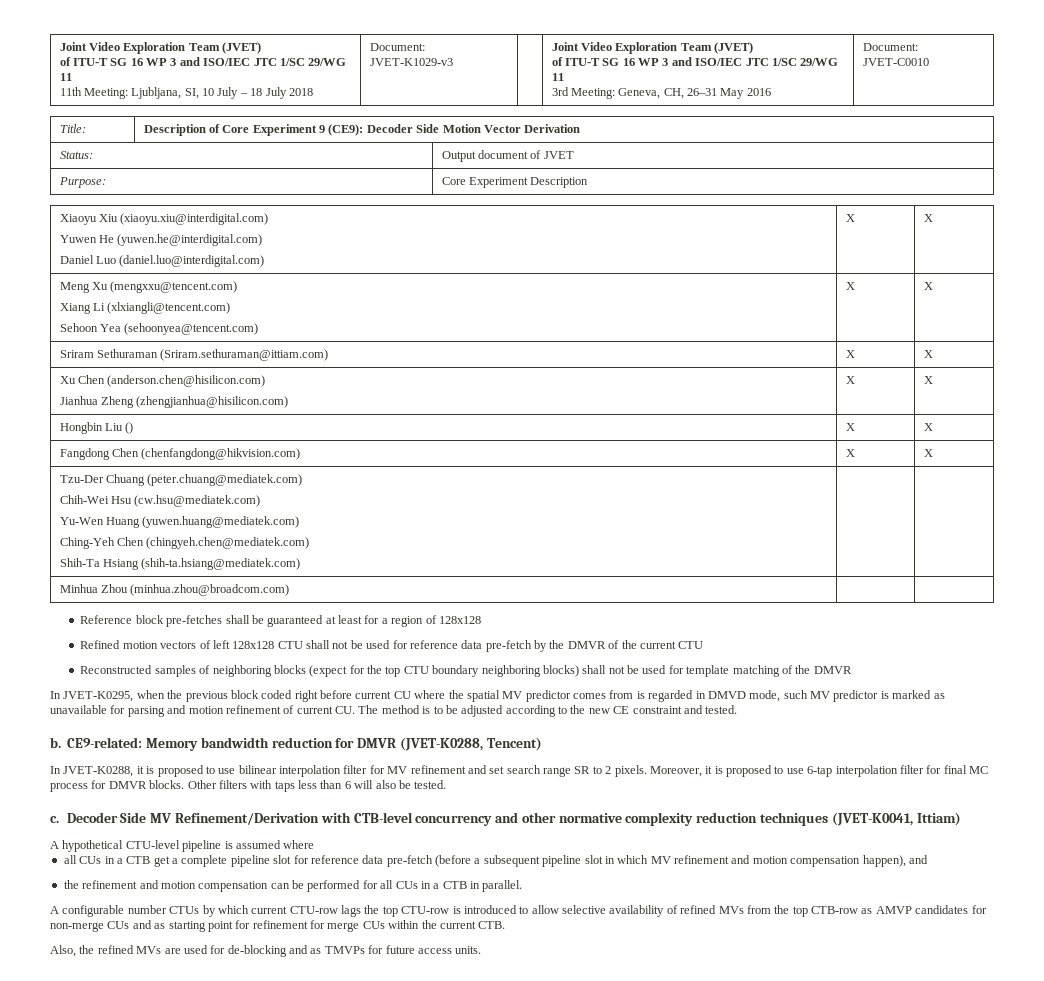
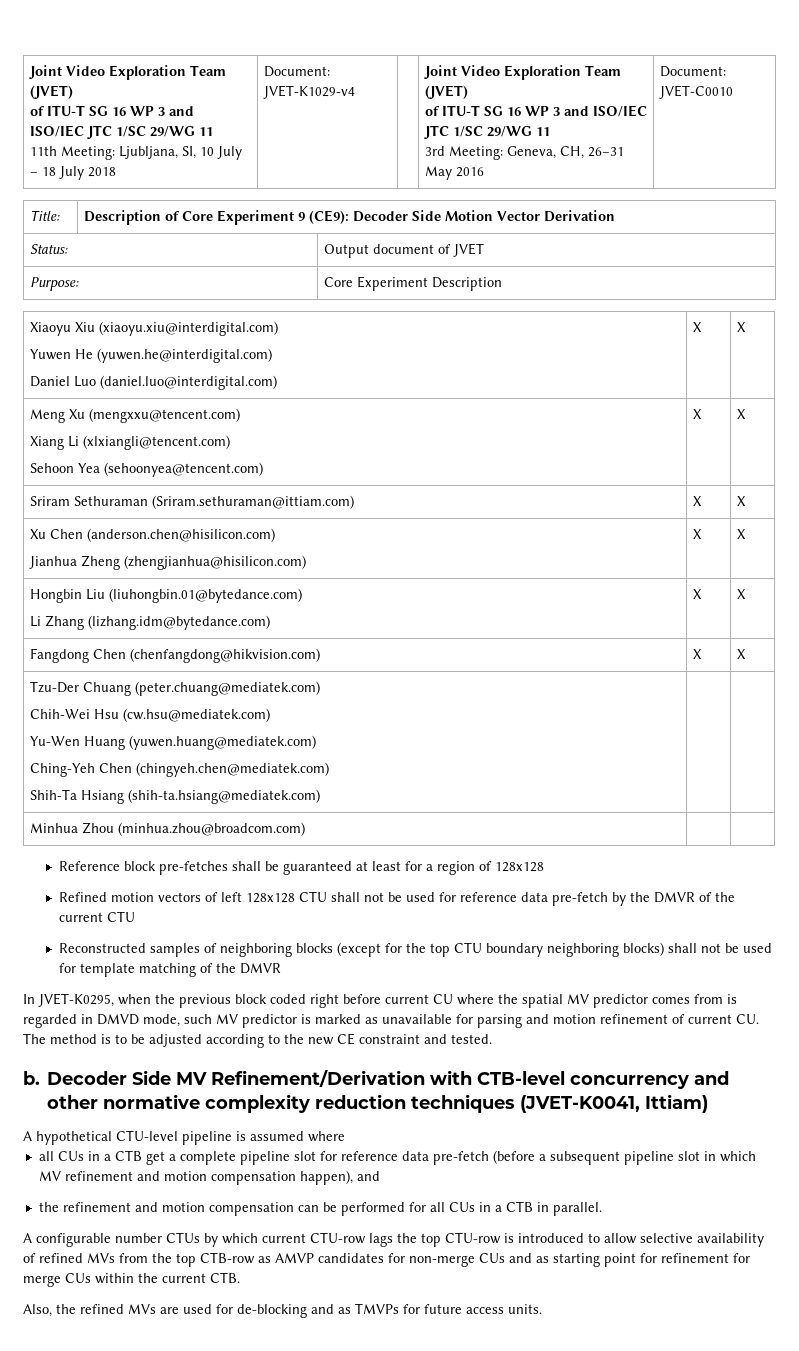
[369,58,453,66] JVET-K1029-v3 -> [262,85,355,99] JVET-K1029-v4
[125,422,134,434] () -> [108,588,302,603] [29,615,270,630] (liuhongbin.01@bytedance.com) // Li Zhang (lizhang.idm@bytedance.com)
[309,665,348,677] (expect -> [337,942,382,957] (except
[67,737,542,751] [50,765,988,777] [50,780,447,792] [50,816,59,823] CE9-related: Memory bandwidth reduction for DMVR (JVET-K0288, Tencent) // In JVET-K0288, it is proposed to use bilinear interpolation filter for MV refinement and set search range SR to 2 pixels. Moreover, it is proposed to use 6-tap interpolation filter for final MC process for DMVR blocks. Other filters with taps less than 6 will also be tested. // c. -> (40, 1078) none

